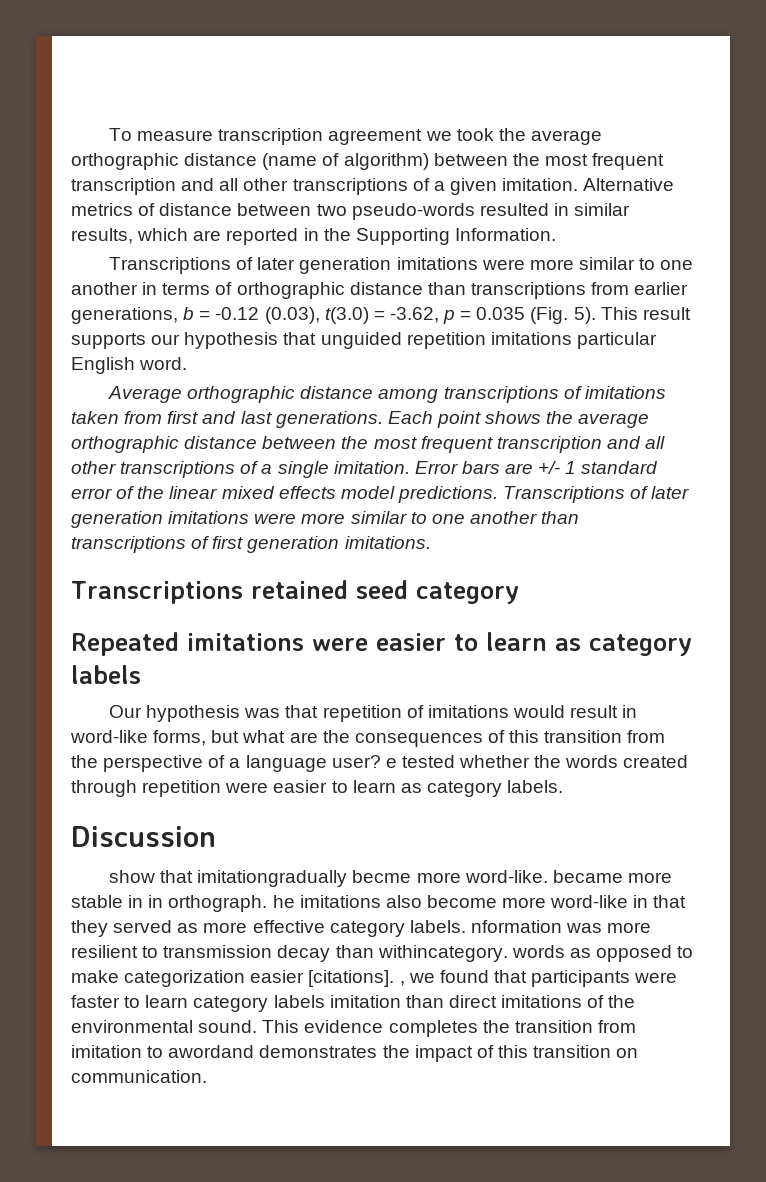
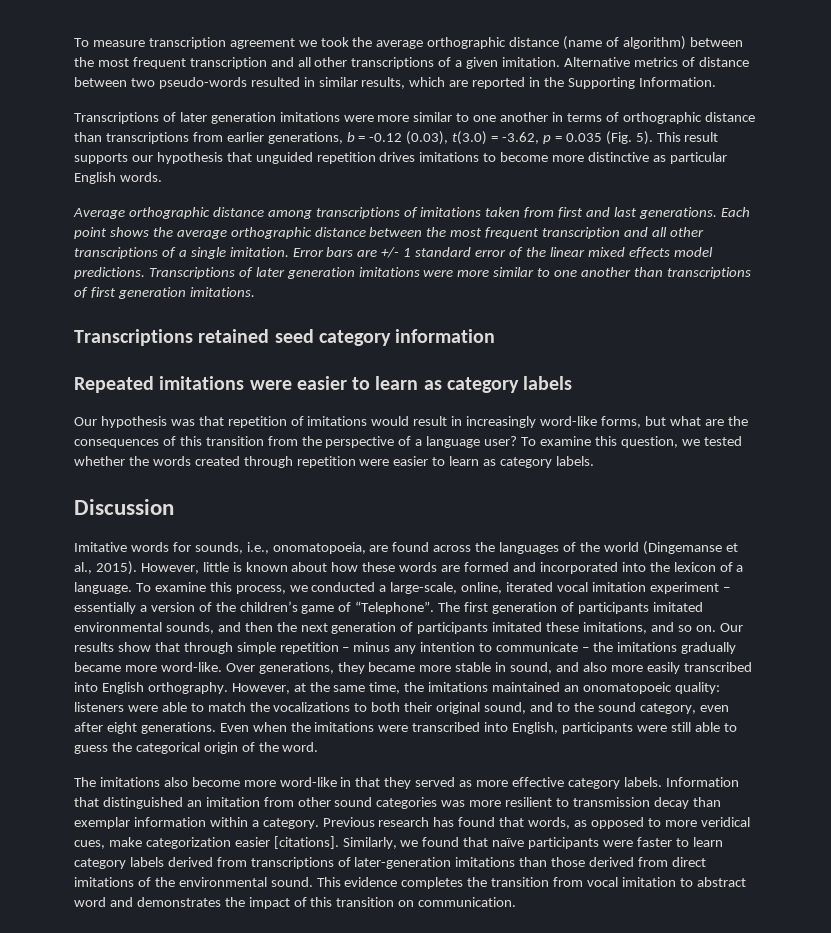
[490,332,572,345] imitations -> [379,152,666,162] drives imitations to become more distinctive as
[139,357,188,370] word. -> [119,172,162,182] words.
(519, 593) none -> [395,329,496,343] information
(638, 711) none -> [466,416,537,428] increasingly
[385,758,397,768] e -> [521,436,700,448] To examine this question, we
[109,870,672,887] [71,895,295,912] show that imitationgradually becme more word-like. became more stable in in orthograph. he -> [74,541,738,555] [74,561,744,575] [74,582,730,594] [74,601,703,614] [74,622,743,634] [74,642,736,654] [74,662,752,674] [74,682,720,694] [74,702,729,714] [74,722,737,734] [74,742,319,754] [74,777,96,787] Imitative words for sounds, i.e., onomatopoeia, are found across the languages of the world (Dingemanse et al., 2015). However, little is known about how these words are formed and incorporated into the lexicon of a language. To examine this process, we conducted a large-scale, online, iterated vocal imitation experiment – essentially a version of the children’s game of “Telephone”. The first generation of participants imitated environmental sounds, and then the next generation of participants imitated these imitations, and so on. Our results show that through simple repetition – minus any intention to communicate – the imitations gradually became more word-like. Over generations, they became more stable in sound, and also more easily transcribed into English orthography. However, at the same time, the imitations maintained an onomatopoeic quality: listeners were able to match the vocalizations to both their original sound, and to the sound category, even after eight generations. Even when the imitations were transcribed into English, participants were still able to guess the categorical origin of the word. // The
[470,920,562,933] nformation -> [665,777,739,787] [74,797,438,809] Information that distinguished an imitation from other sound categories
[377,945,694,962] withincategory. words as opposed to -> [74,817,750,829] [74,840,105,849] exemplar information within a category. Previous research has found that words, as opposed to more veridical cues,
[399,981,405,986] , -> [342,837,397,849] Similarly,
(527, 976) none -> [492,838,525,847] naïve
[329,995,444,1008] imitation than -> [167,857,669,869] derived from transcriptions of later-generation imitations than those derived from
(636, 1026) none -> [587,877,619,887] vocal
[168,1045,255,1058] awordand -> [696,877,746,887] [74,897,133,907] abstract word and

